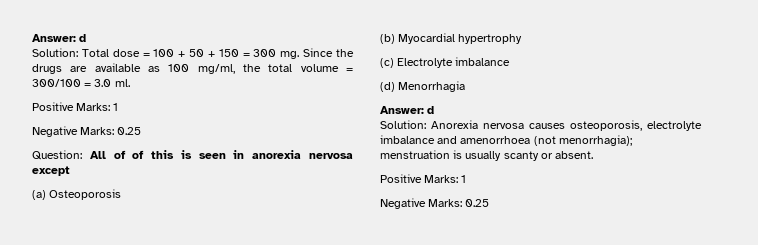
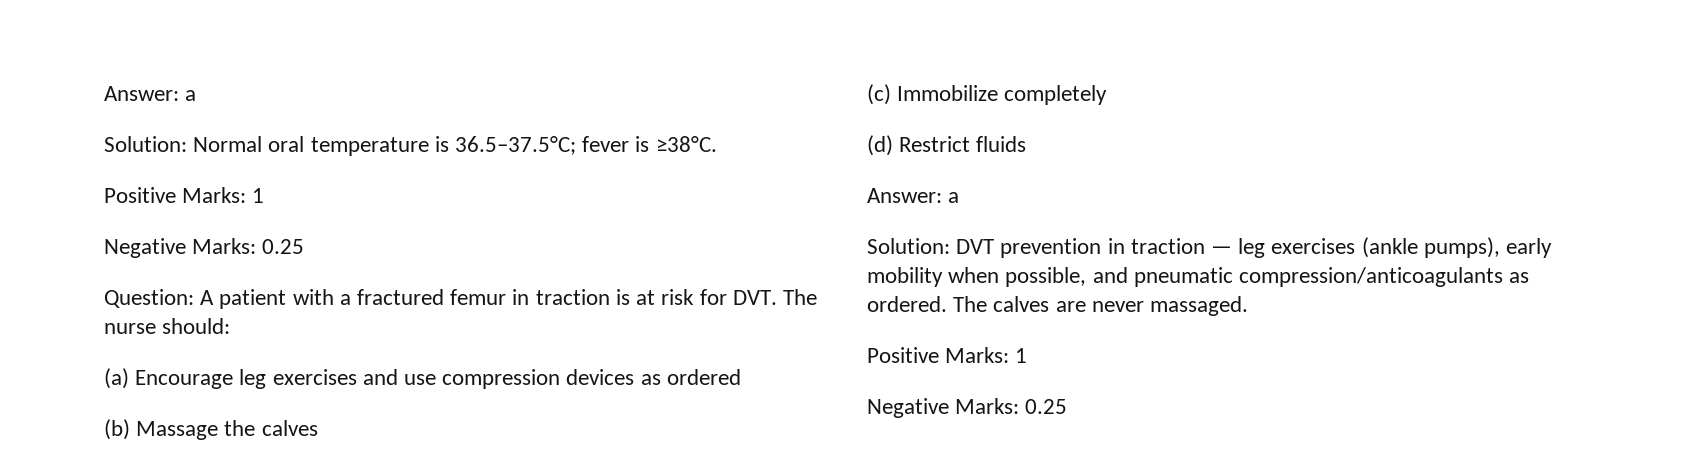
[32,34,87,42] [32,48,354,59] [32,63,353,74] [32,79,130,87] Answer: d // Solution: Total dose = 100 + 50 + 150 = 300 mg. Since the drugs are available as 100 mg/ml, the total volume = 300/100 = 3.0 ml. -> [104,86,197,101] [104,136,717,156] Answer: a // Solution: Normal oral temperature is 36.5–37.5°C; fever is ≥38°C.
[89,150,353,159] [32,166,70,176] [32,189,122,200] [380,33,523,44] All of of this is seen in anorexia nervosa except // (a) Osteoporosis // (b) Myocardial hypertrophy -> [200,289,817,309] [104,318,231,334] [104,368,741,389] [104,419,318,440] A patient with a fractured femur in traction is at risk for DVT. The nurse should: // (a) Encourage leg exercises and use compression devices as ordered // (b) Massage the calves
[397,57,511,68] Electrolyte imbalance -> [897,85,1108,105] Immobilize completely
[398,81,466,92] [380,106,435,114] [380,120,702,131] [380,135,632,146] [380,150,594,161] Menorrhagia // Answer: d // Solution: Anorexia nervosa causes osteoporosis, electrolyte imbalance and amenorrhoea (not menorrhagia); menstruation is usually scanty or absent. -> [899,136,1027,152] [867,188,960,203] [867,237,1553,258] [867,267,1530,287] [867,296,1249,316] Restrict fluids // Answer: a // Solution: DVT prevention in traction — leg exercises (ankle pumps), early mobility when possible, and pneumatic compression/anticoagulants as ordered. The calves are never massaged.

